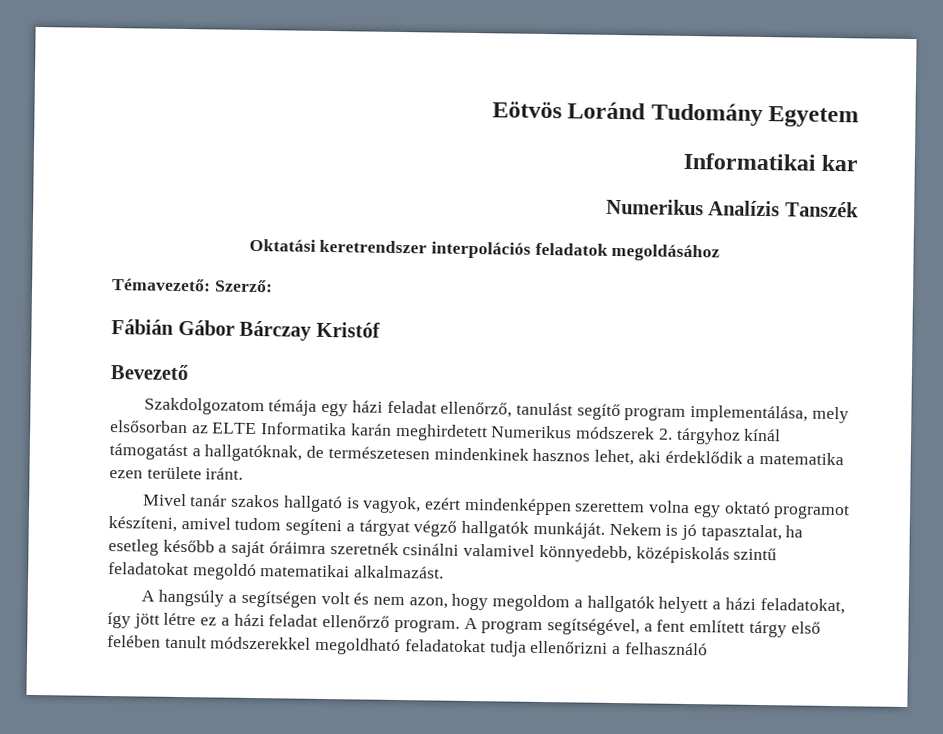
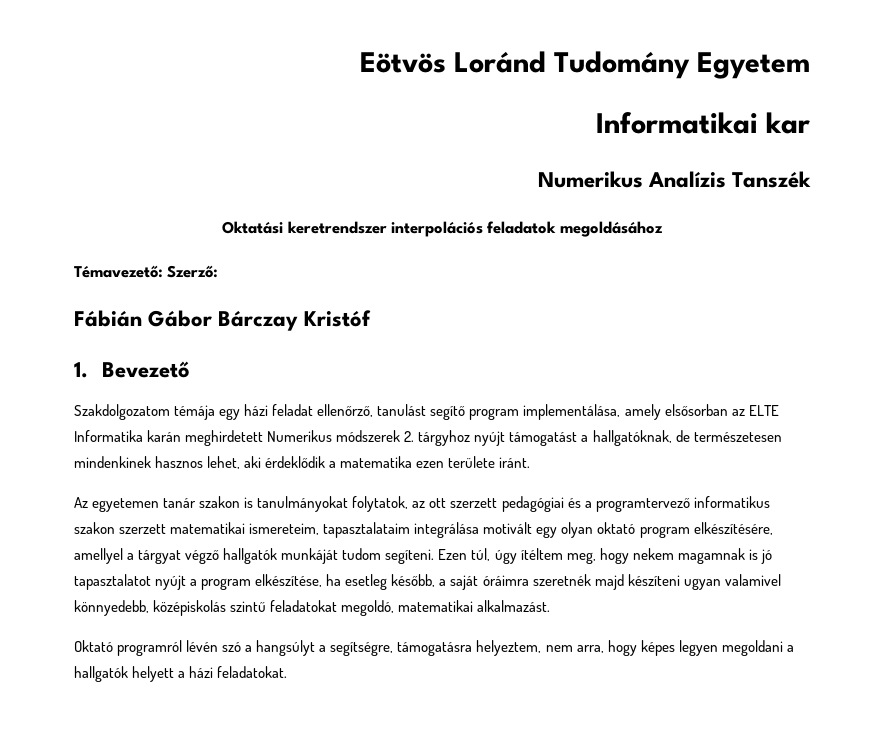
(381, 329) none -> [74,362,88,378] 1.
[811,406,849,424] mely -> [624,404,661,420] amely
[744,428,782,442] kínál -> [474,431,506,446] nyújt
[142,493,851,520] [108,516,782,542] Mivel tanár szakos hallgató is vagyok, ezért mindenképpen szerettem volna egy oktató programot készíteni, amivel tudom segíteni a tárgyat végző hallgatók munkáját. Nekem is jó tapasztalat, -> [74,496,770,512] [74,522,773,538] [74,548,772,564] [74,574,323,590] Az egyetemen tanár szakon is tanulmányokat folytatok, az ott szerzett pedagógiai és a programtervező informatikus szakon szerzett matematikai ismereteim, tapasztalataim integrálása motivált egy olyan oktató program elkészítésére, amellyel a tárgyat végző hallgatók munkáját tudom segíteni. Ezen túl, úgy ítéltem meg, hogy nekem magamnak is jó tapasztalatot nyújt a program elkészítése,
[162,539,215,553] később -> [391,574,436,587] később,
[402,543,460,556] csinálni -> [594,574,721,590] majd készíteni ugyan
[192,563,257,581] megoldó -> [341,600,395,616] megoldó,
[140,589,571,612] A hangsúly a segítségen volt és nem azon, hogy megoldom -> [74,640,783,656] Oktató programról lévén szó a hangsúlyt a segítségre, támogatásra helyeztem, nem arra, hogy képes legyen megoldani
[759,597,845,615] [107,612,821,638] [107,635,708,657] feladatokat, így jött létre ez a házi feladat ellenőrző program. A program segítségével, a fent említett tárgy első felében tanult módszerekkel megoldható feladatokat tudja ellenőrizni a felhasználó -> [217,666,288,678] feladatokat.

